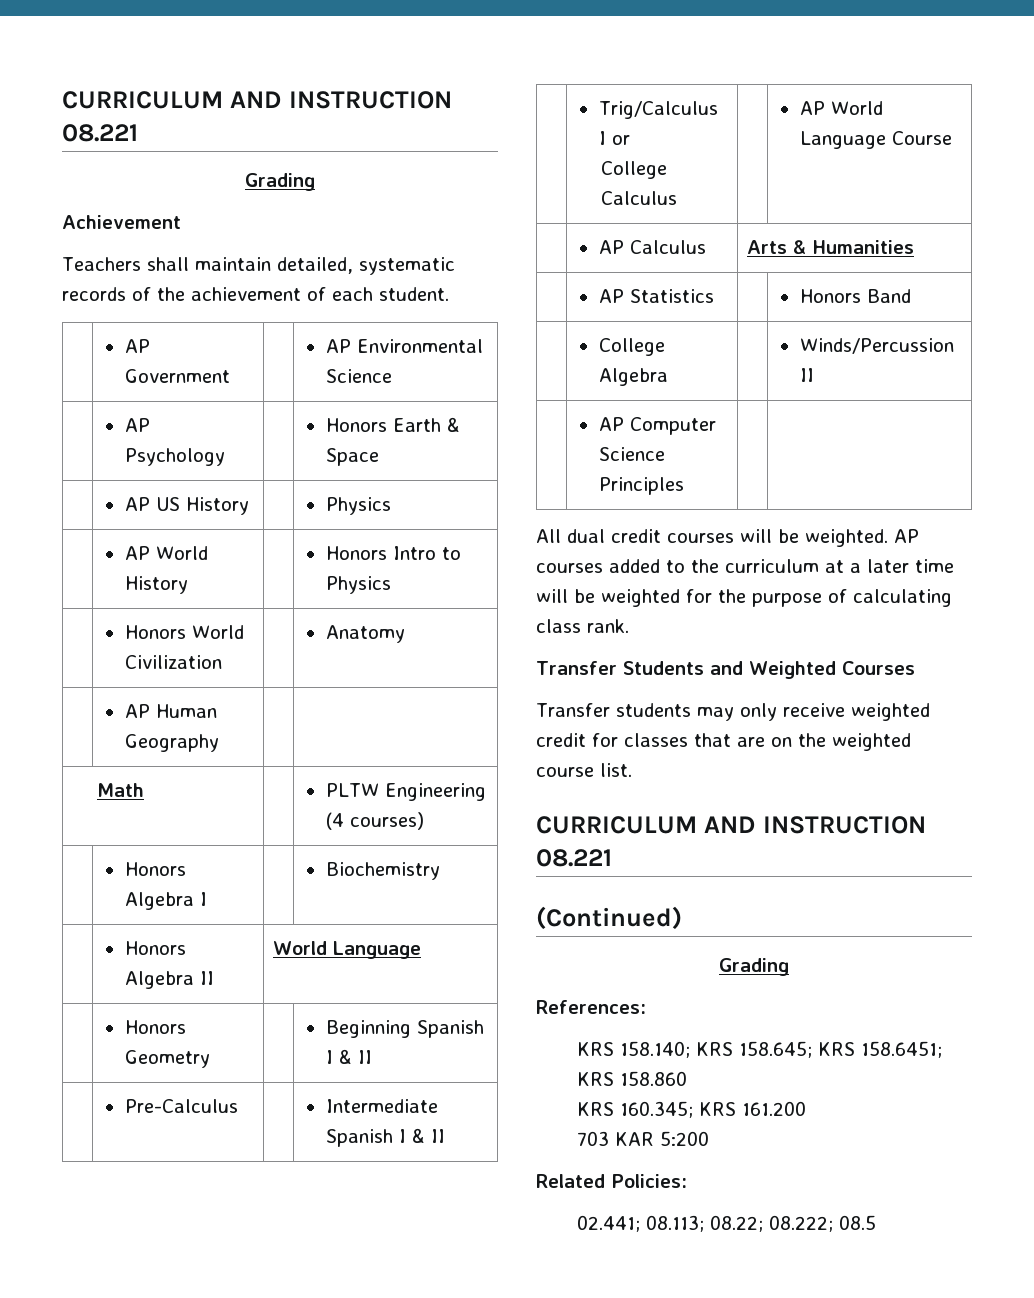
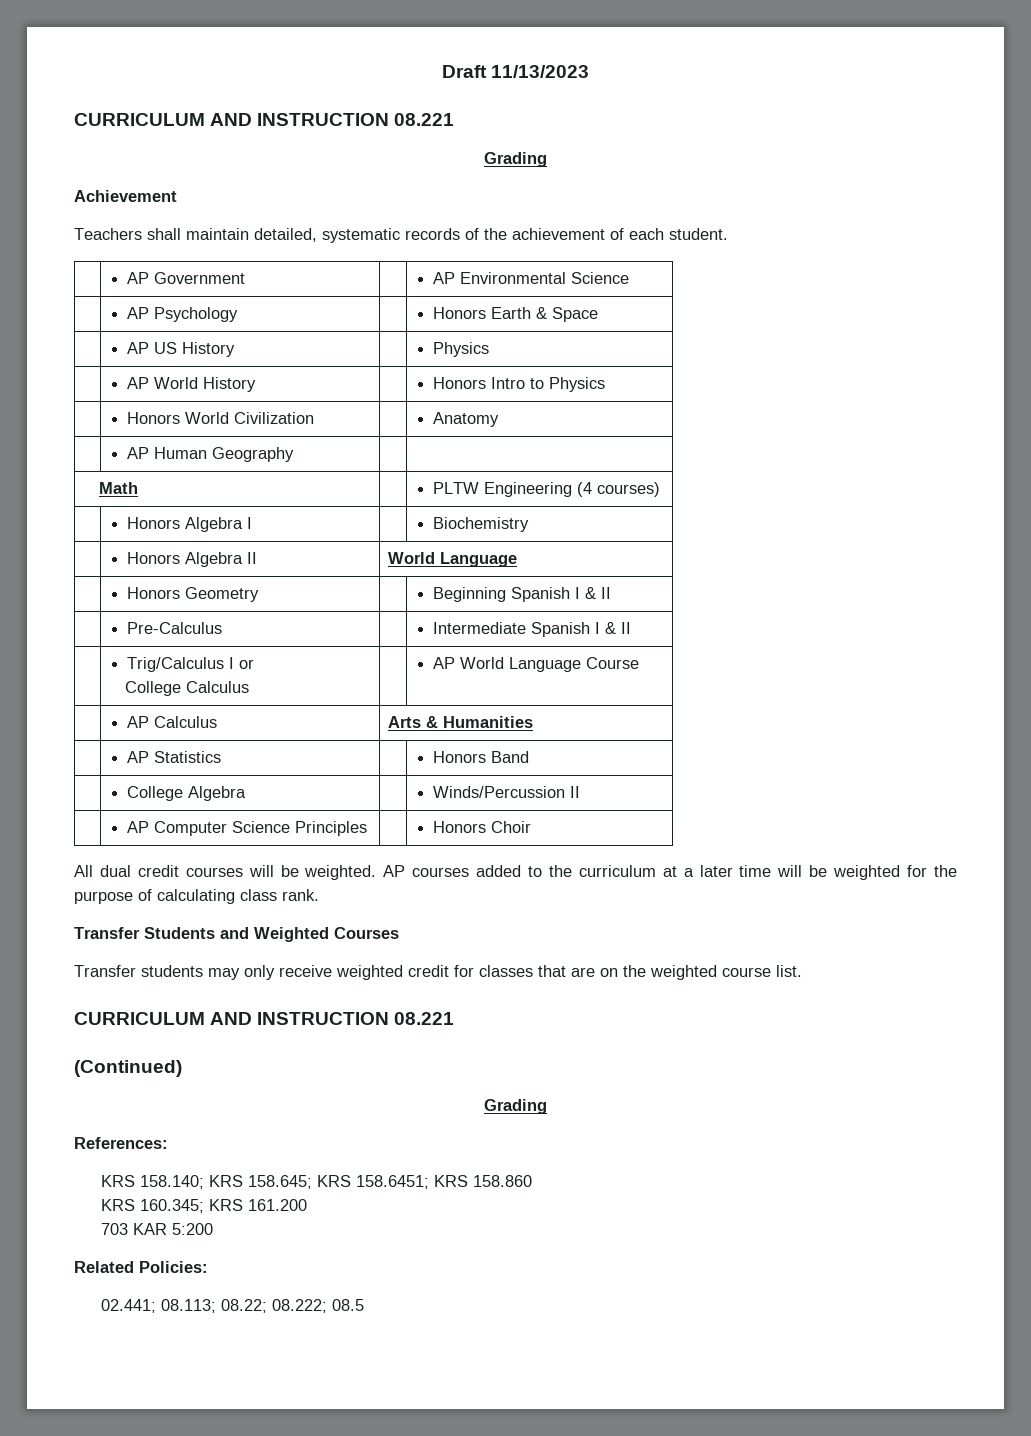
(62, 100) none -> [441,65,590,78] Draft 11/13/2023 //
(684, 486) none -> [433,821,532,833] Honors Choir

